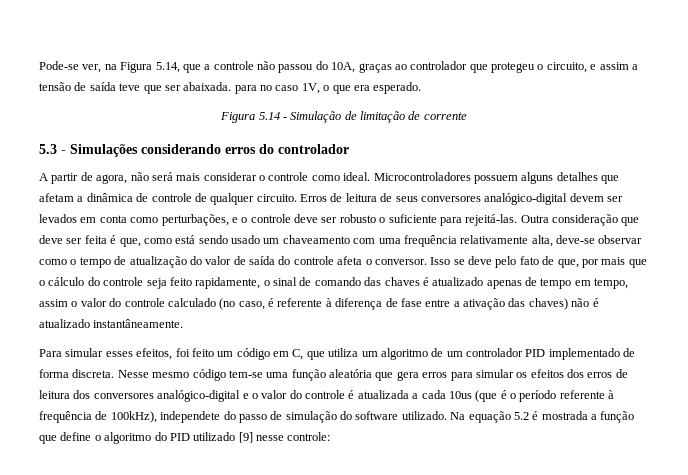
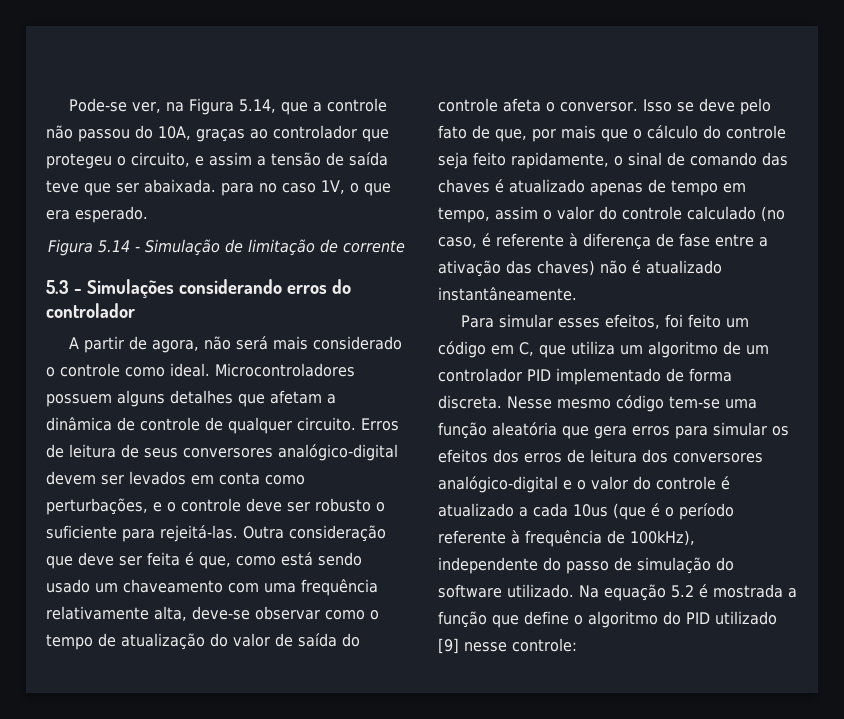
[203,172,257,181] considerar -> [313,336,403,350] considerado
[357,390,409,399] atualizada -> [438,503,514,517] atualizado
[160,411,221,423] independete -> [438,557,538,574] independente

